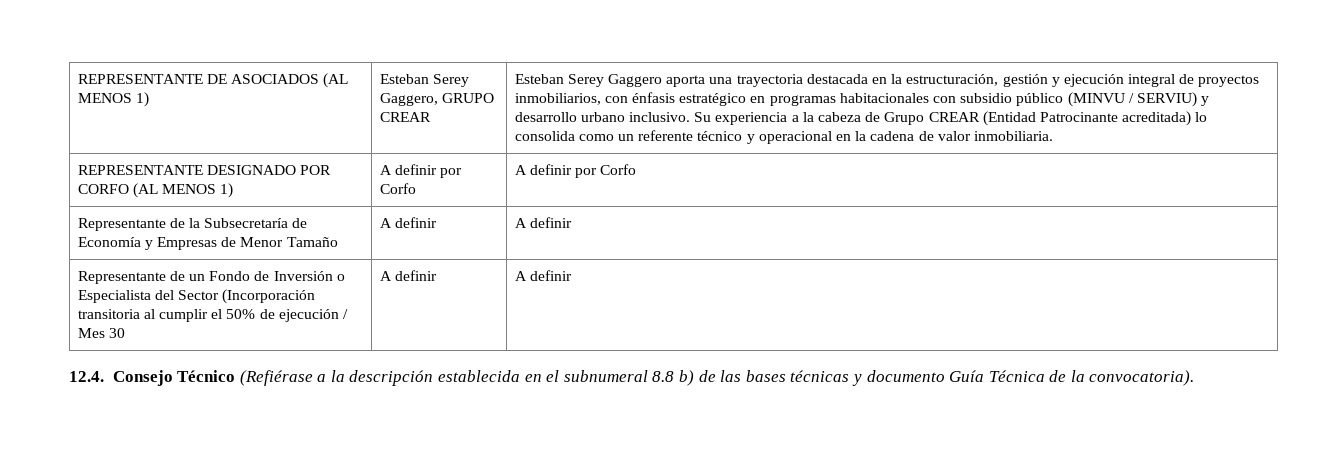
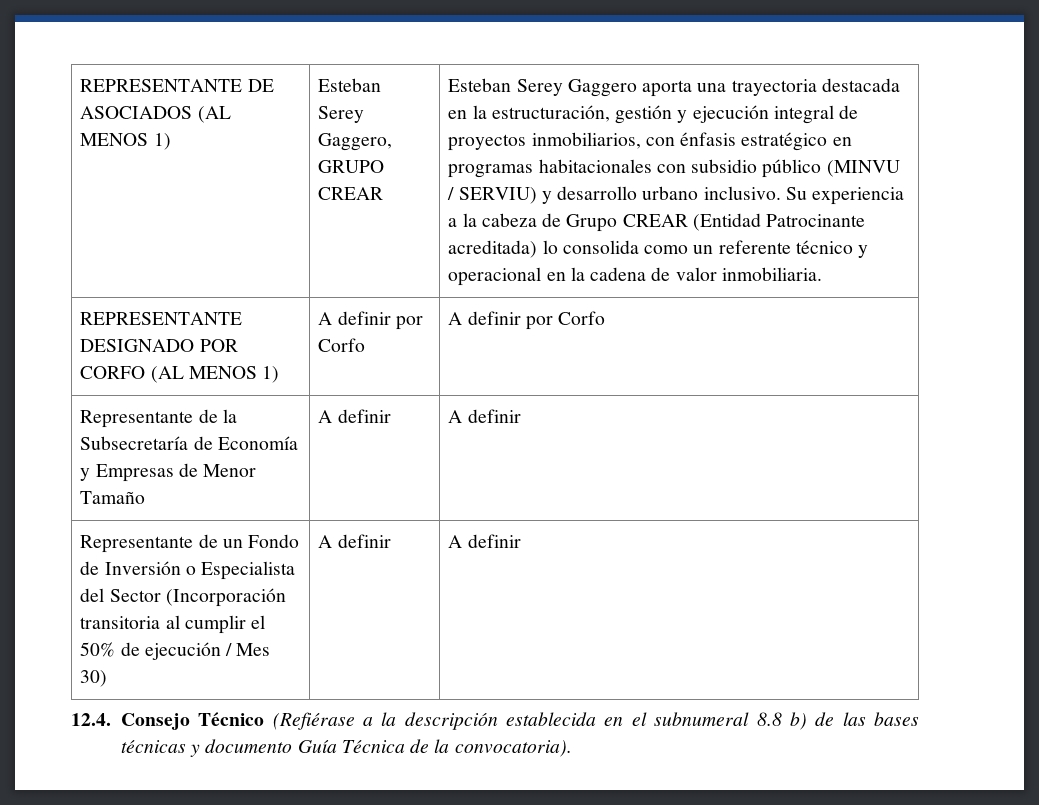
[108,328,125,338] 30 -> [80,670,108,687] 30)

